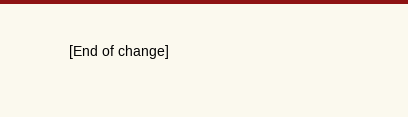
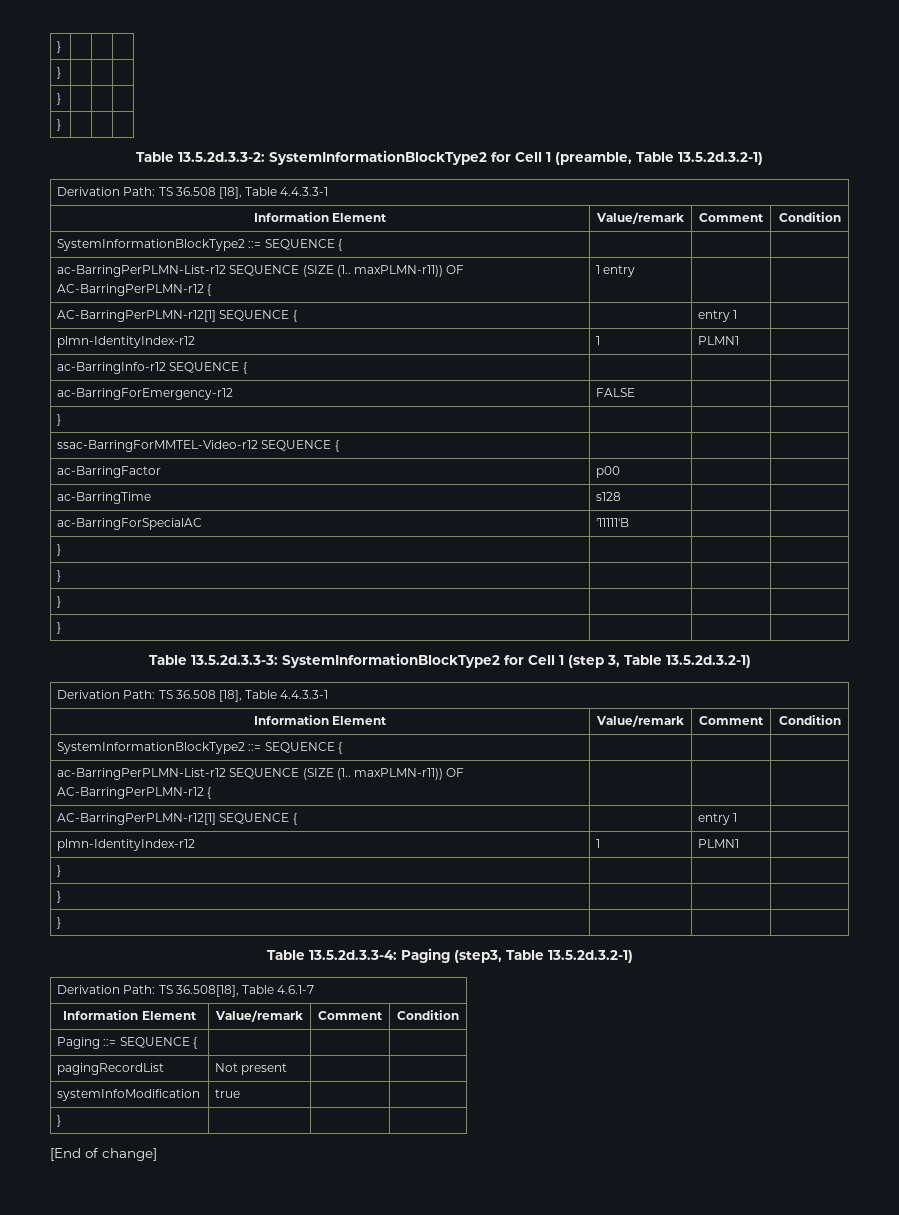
(69, 52) none -> [57,41,62,53] [57,67,62,79] [57,93,62,105] [57,119,62,131] [136,150,763,165] [57,187,329,199] [253,212,388,222] [596,212,684,224] [699,213,764,222] [778,212,841,222] [57,239,342,251] [57,265,465,277] [57,284,212,296] [596,265,636,277] [57,310,297,322] [698,310,738,322] [57,336,196,348] [596,336,601,345] [698,336,740,345] [57,362,247,374] [57,388,234,400] [596,388,636,397] [57,414,62,426] [57,440,339,452] [57,466,162,478] [596,466,621,478] [57,492,152,504] [596,492,622,501] [57,518,203,530] [596,518,630,527] [57,544,62,556] [57,570,62,582] [57,596,62,608] [57,622,62,634] [148,653,751,668] [57,690,329,702] [253,715,388,725] [596,715,684,727] [699,716,764,725] [778,715,841,725] [57,742,342,754] [57,768,465,780] [57,787,212,799] [57,813,297,825] [698,813,738,825] [57,839,196,851] [596,839,601,848] [698,839,740,848] [57,865,62,877] [57,891,62,903] [57,917,62,929] [266,948,633,963] [57,985,315,997] [63,1010,197,1020] [215,1010,303,1022] [318,1011,383,1020] [397,1010,459,1020] [57,1037,197,1049] [57,1063,165,1075] [215,1063,288,1075] [57,1089,201,1101] [215,1089,241,1098] [57,1115,62,1127] } | | | // } | | | // } | | | // } | | | // Table 13.5.2d.3.3-2: SystemInformationBlockType2 for Cell 1 (preamble, Table 13.5.2d.3.2-1) // Derivation Path: TS 36.508 [18], Table 4.4.3.3-1 // Information Element | Value/remark | Comment | Condition // SystemInformationBlockType2 ::= SEQUENCE { | | | // ac-BarringPerPLMN-List-r12 SEQUENCE (SIZE (1.. maxPLMN-r11)) OF AC-BarringPerPLMN-r12 { | 1 entry | | // AC-BarringPerPLMN-r12[1] SEQUENCE { | | entry 1 | // plmn-IdentityIndex-r12 | 1 | PLMN1 | // ac-BarringInfo-r12 SEQUENCE { | | | // ac-BarringForEmergency-r12 | FALSE | | // } | | | // ssac-BarringForMMTEL-Video-r12 SEQUENCE { | | | // ac-BarringFactor | p00 | | // ac-BarringTime | s128 | | // ac-BarringForSpecialAC | '11111'B | | // } | | | // } | | | // } | | | // } | | | // Table 13.5.2d.3.3-3: SystemInformationBlockType2 for Cell 1 (step 3, Table 13.5.2d.3.2-1) // Derivation Path: TS 36.508 [18], Table 4.4.3.3-1 // Information Element | Value/remark | Comment | Condition // SystemInformationBlockType2 ::= SEQUENCE { | | | // ac-BarringPerPLMN-List-r12 SEQUENCE (SIZE (1.. maxPLMN-r11)) OF AC-BarringPerPLMN-r12 { | | | // AC-BarringPerPLMN-r12[1] SEQUENCE { | | entry 1 | // plmn-IdentityIndex-r12 | 1 | PLMN1 | // } | | | // } | | | // } | | | // Table 13.5.2d.3.3-4: Paging (step3, Table 13.5.2d.3.2-1) // Derivation Path: TS 36.508[18], Table 4.6.1-7 // Information Element | Value/remark | Comment | Condition // Paging ::= SEQUENCE { | | | // pagingRecordList | Not present | | // systemInfoModification | true | | // } | | | //

